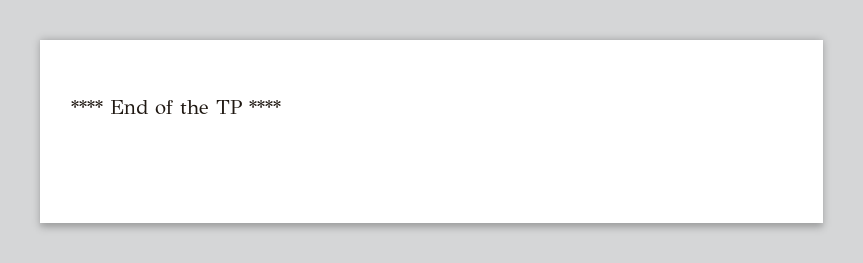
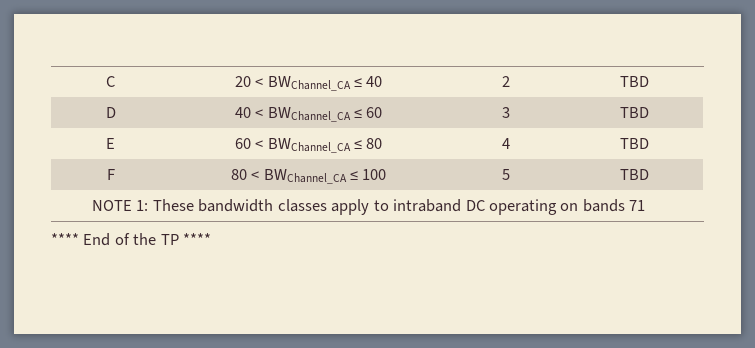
(71, 107) none -> [106,76,115,87] [234,76,383,91] [502,76,510,87] [619,76,649,87] [105,107,116,118] [234,107,383,122] [502,107,510,118] [619,107,649,118] [106,138,115,149] [234,138,383,153] [502,138,510,149] [619,138,649,149] [106,169,115,180] [230,169,387,184] [502,169,510,180] [619,169,649,180] [91,199,646,215] C | 20 < BWChannel_CA ≤ 40 | 2 | TBD // D | 40 < BWChannel_CA ≤ 60 | 3 | TBD // E | 60 < BWChannel_CA ≤ 80 | 4 | TBD // F | 80 < BWChannel_CA ≤ 100 | 5 | TBD // NOTE 1: These bandwidth classes apply to intraband DC operating on bands 71 //

